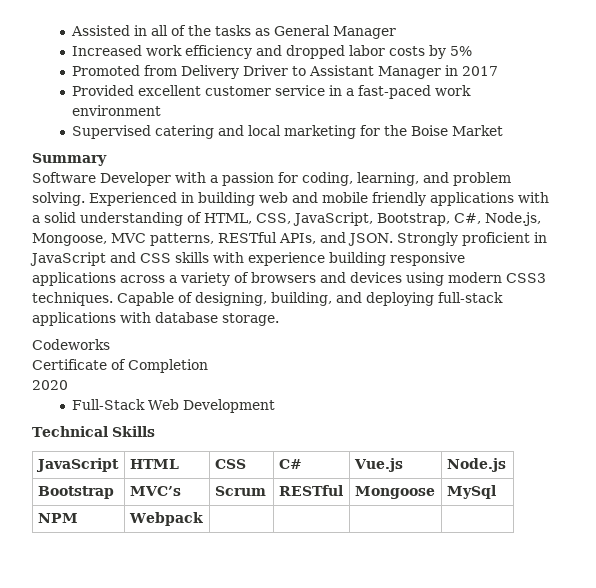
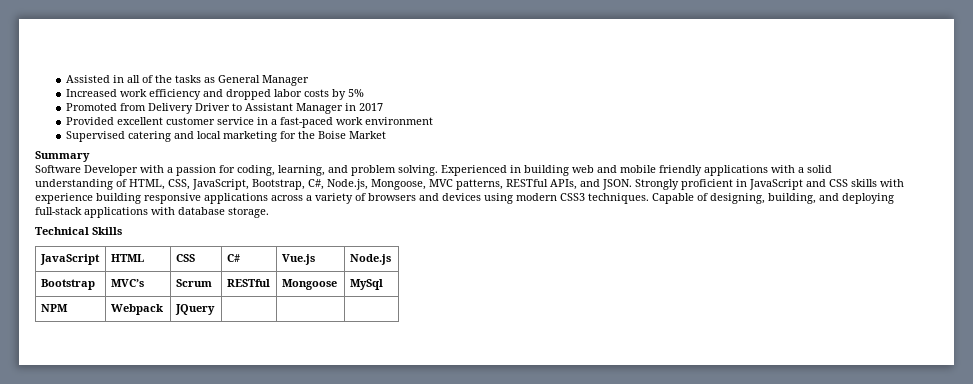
[32,339,110,350] [32,359,208,373] [32,380,68,390] [71,399,275,413] // Codeworks // Certificate of Completion // 2020 // Full-Stack Web Development -> (269, 212) none
(203, 519) none -> [174,304,215,315] JQuery

